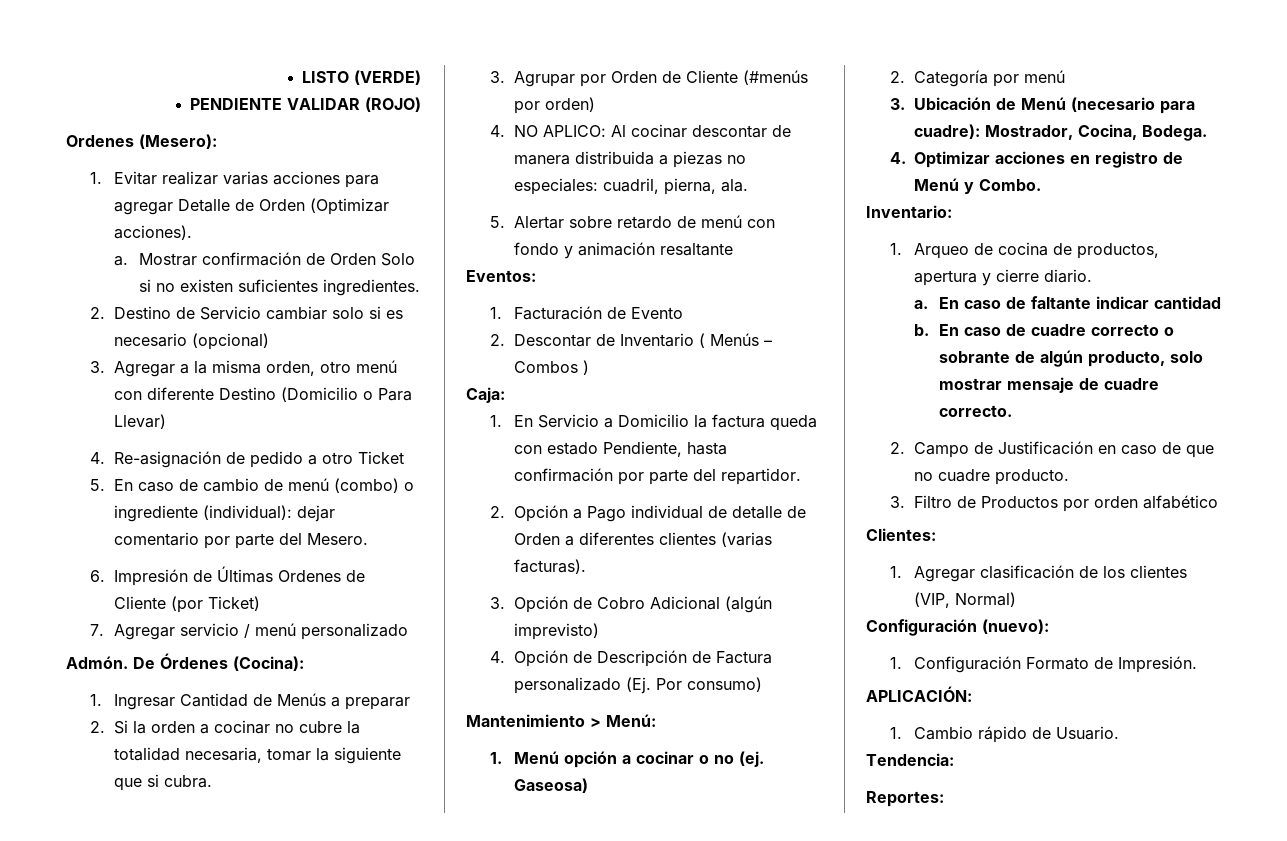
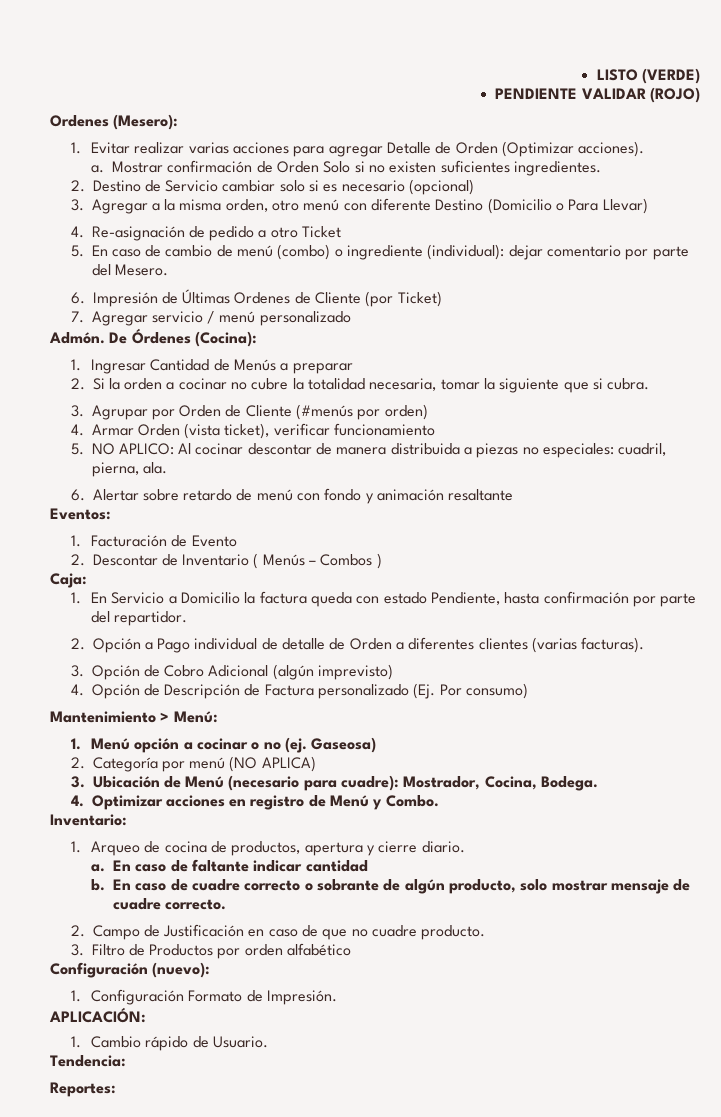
(506, 131) none -> [91,423,436,439] [70,443,84,455] Armar Orden (vista ticket), verificar funcionamiento // 5.
[490,216,506,228] 5. -> [70,489,85,501] 6.
(1066, 76) none -> [229,756,316,772] (NO APLICA)
[866,528,936,541] [890,565,1188,582] [914,592,1017,608] // Clientes: // 1. Agregar clasificación de los clientes (VIP, Normal) -> (352, 949) none

